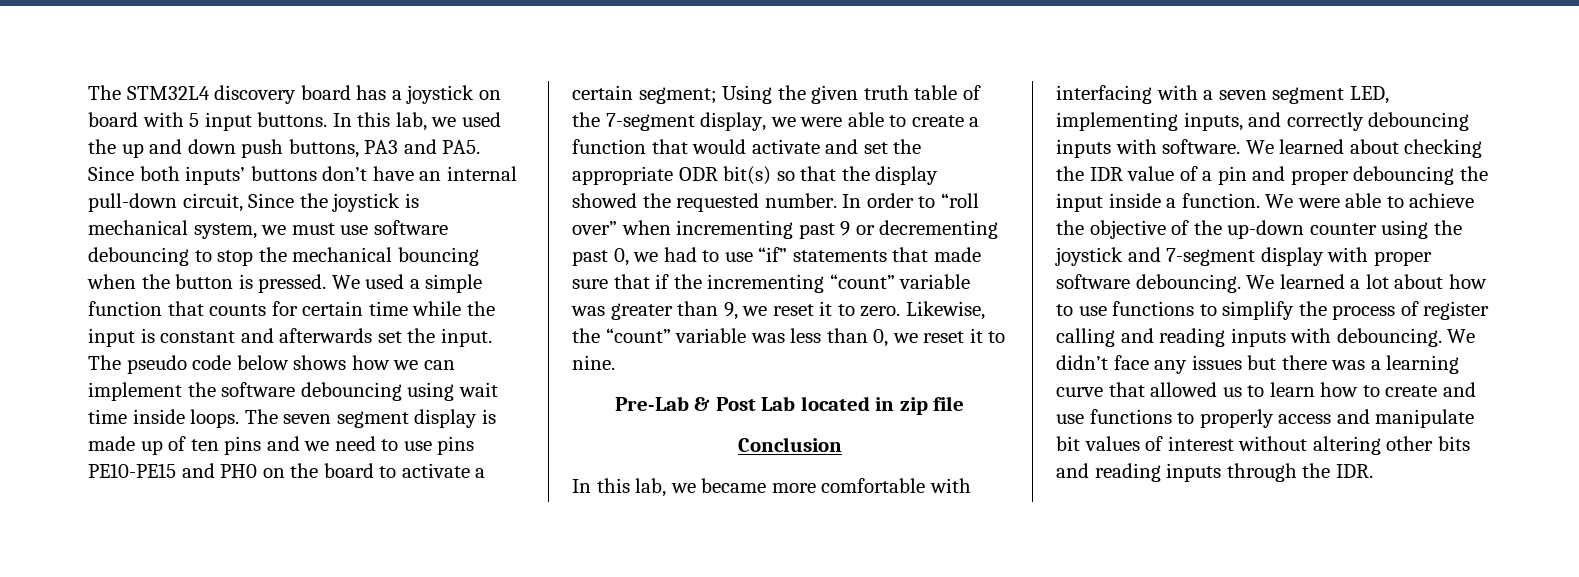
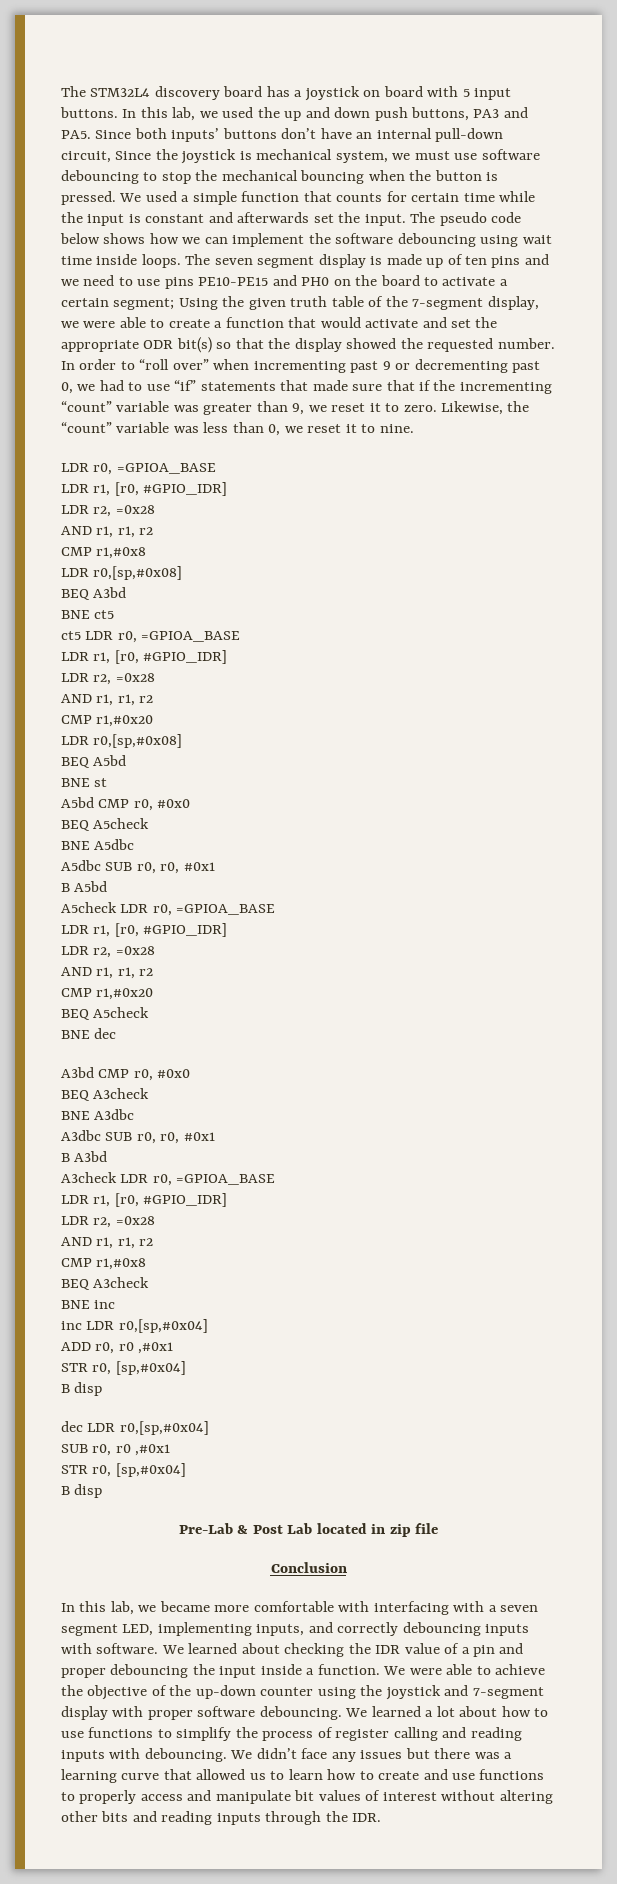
(615, 362) none -> [61,463,216,475] [61,482,228,496] [61,505,155,517] [61,526,154,538] [61,547,147,559] [61,566,183,580] [61,587,127,600] [61,610,115,619] [61,631,241,643] [61,650,228,664] [61,673,155,685] [61,694,154,706] [61,715,154,727] [61,734,183,748] [61,755,127,768] [61,778,108,787] [61,797,191,811] [61,818,150,831] [61,839,135,850] [61,860,215,874] [61,881,108,892] [61,902,276,916] [61,923,228,937] [61,946,155,958] [61,967,154,979] [61,988,154,1000] [61,1007,150,1020] [61,1028,117,1039] [61,1067,191,1081] [61,1088,150,1101] [61,1109,135,1120] [61,1130,215,1144] [61,1151,108,1162] [61,1172,276,1186] [61,1193,228,1207] [61,1216,155,1228] [61,1237,154,1249] [61,1258,147,1270] [61,1277,150,1290] [61,1300,116,1309] [61,1319,208,1333] [61,1342,174,1354] [61,1361,186,1375] [61,1382,103,1396] [61,1421,209,1435] [61,1444,171,1456] [61,1463,186,1477] [61,1484,103,1498] // LDR r0, =GPIOA_BASE // LDR r1, [r0, #GPIO_IDR] // LDR r2, =0x28 // AND r1, r1, r2 // CMP r1,#0x8 // LDR r0,[sp,#0x08] // BEQ A3bd // BNE ct5 // ct5 LDR r0, =GPIOA_BASE // LDR r1, [r0, #GPIO_IDR] // LDR r2, =0x28 // AND r1, r1, r2 // CMP r1,#0x20 // LDR r0,[sp,#0x08] // BEQ A5bd // BNE st // A5bd CMP r0, #0x0 // BEQ A5check // BNE A5dbc // A5dbc SUB r0, r0, #0x1 // B A5bd // A5check LDR r0, =GPIOA_BASE // LDR r1, [r0, #GPIO_IDR] // LDR r2, =0x28 // AND r1, r1, r2 // CMP r1,#0x20 // BEQ A5check // BNE dec // A3bd CMP r0, #0x0 // BEQ A3check // BNE A3dbc // A3dbc SUB r0, r0, #0x1 // B A3bd // A3check LDR r0, =GPIOA_BASE // LDR r1, [r0, #GPIO_IDR] // LDR r2, =0x28 // AND r1, r1, r2 // CMP r1,#0x8 // BEQ A3check // BNE inc // inc LDR r0,[sp,#0x04] // ADD r0, r0 ,#0x1 // STR r0, [sp,#0x04] // B disp // dec LDR r0,[sp,#0x04] // SUB r0, r0 ,#0x1 // STR r0, [sp,#0x04] // B disp

